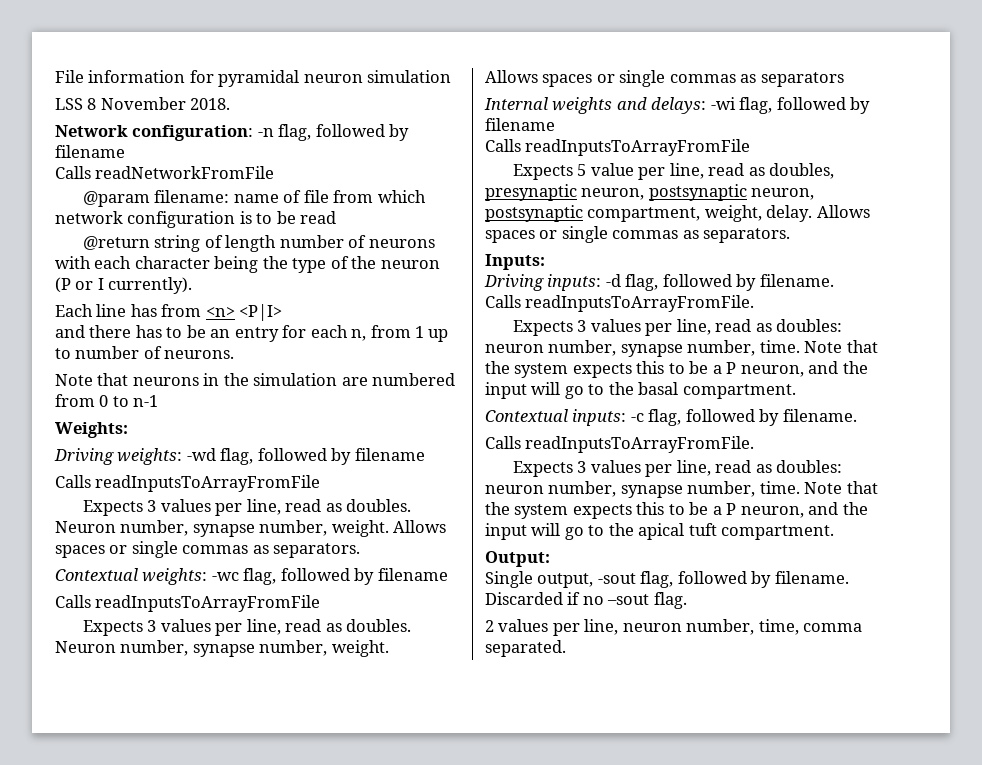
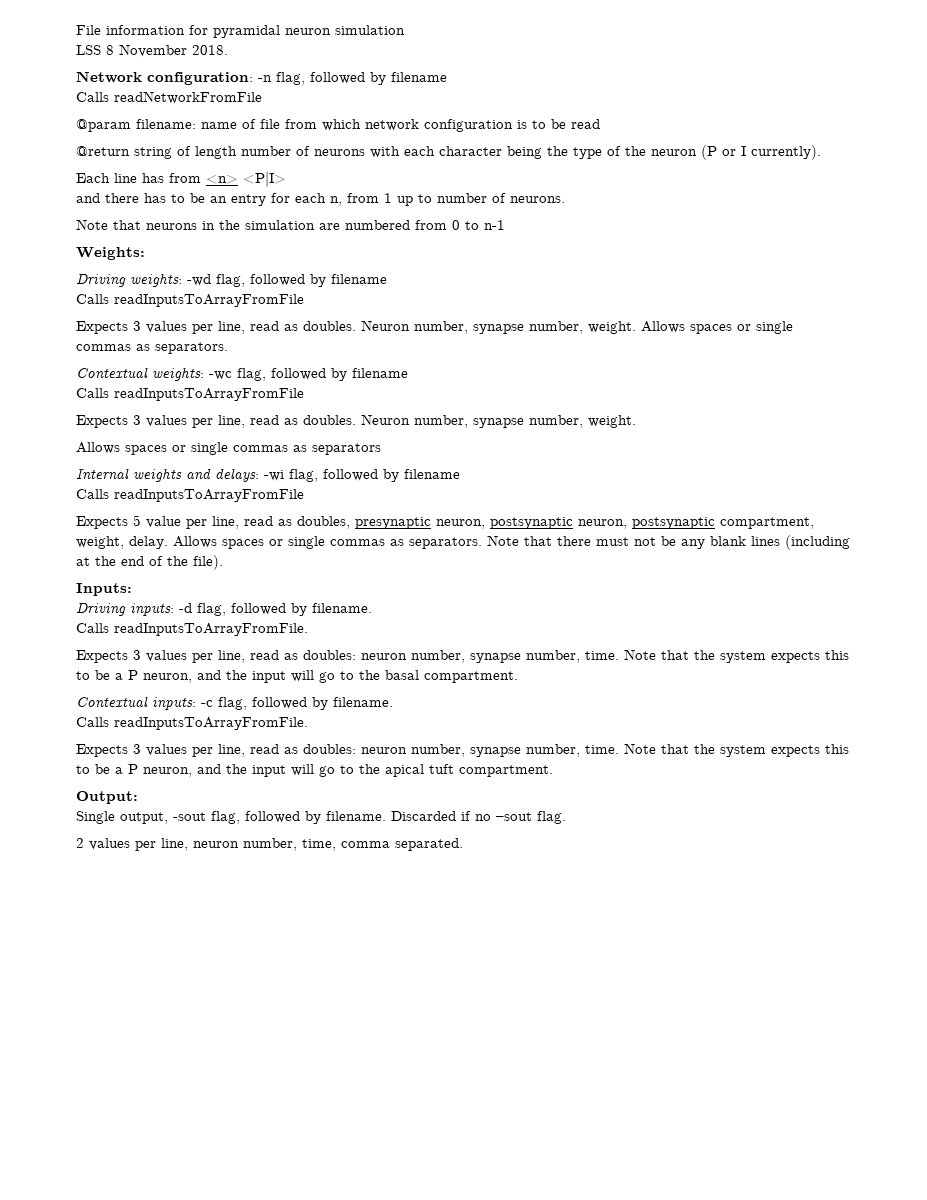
(791, 235) none -> [487,535,850,550] [76,555,223,570] Note that there must not be any blank lines (including at the end of the file).

